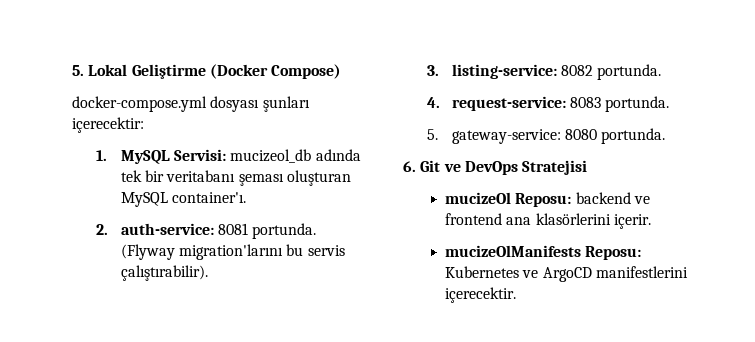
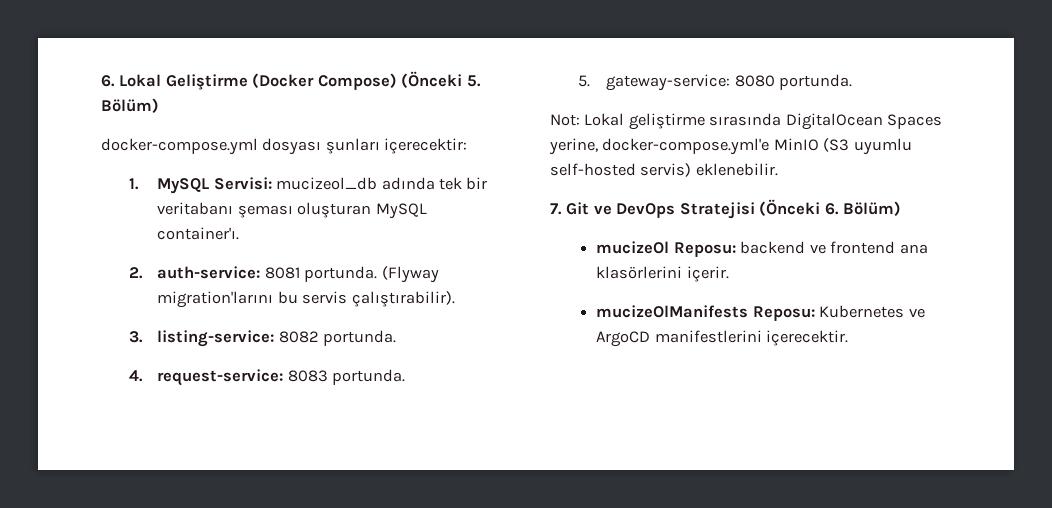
[72,65,84,76] 5. -> [101,75,115,87] 6.
(342, 71) none -> [401,71,481,88] [101,98,159,113] (Önceki 5. Bölüm)
[403,161,416,172] 6. -> [550,113,943,130] [549,138,912,155] [550,163,778,177] [550,203,562,215] Not: Lokal geliştirme sırasında DigitalOcean Spaces yerine, docker-compose.yml'e MinIO (S3 uyumlu self-hosted servis) eklenebilir. // 7.
(588, 167) none -> [759,199,902,216] (Önceki 6. Bölüm)

